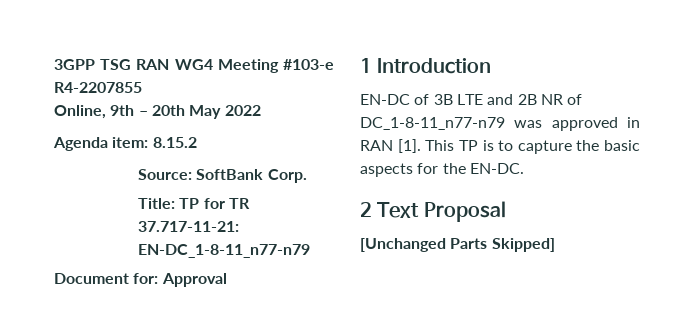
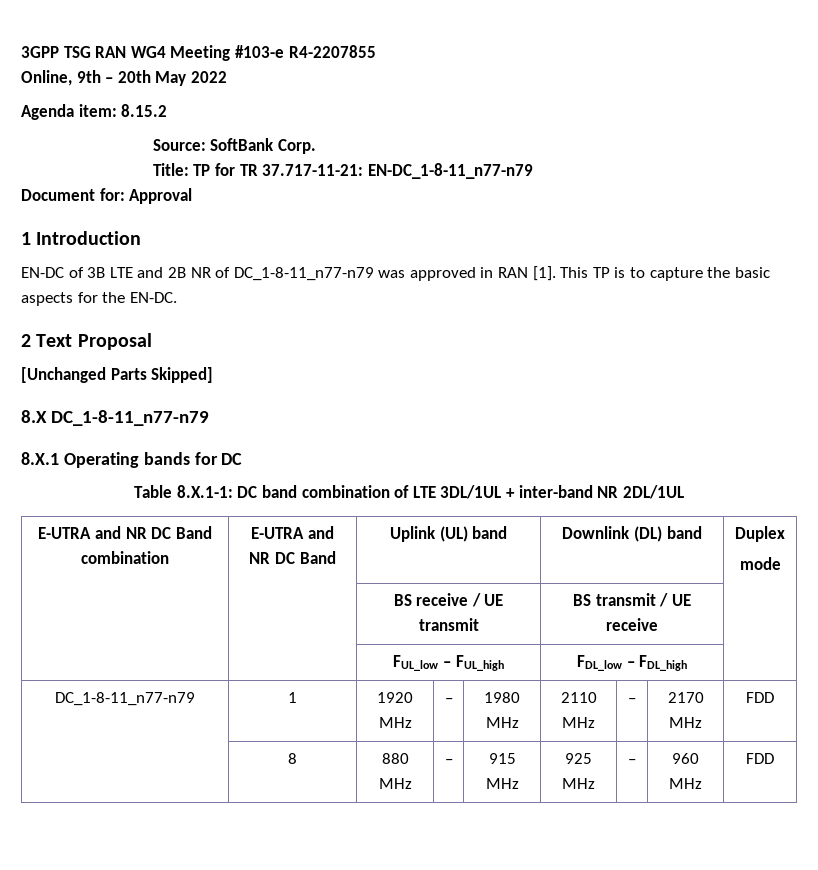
(555, 245) none -> [21,410,209,426] [21,452,243,468] [134,485,684,499] [38,526,212,539] [81,551,169,564] [251,526,334,539] [249,551,336,564] [389,526,508,542] [562,526,702,542] [735,526,785,542] [739,557,781,570] [393,593,504,607] [418,618,479,631] [573,593,691,607] [606,618,658,631] [393,655,504,671] [576,655,688,671] [55,692,195,706] [288,692,297,703] [377,692,413,703] [378,717,412,728] [444,698,453,703] [484,692,520,703] [485,717,519,728] [560,692,597,703] [562,717,595,728] [628,698,636,703] [667,692,704,703] [669,717,702,728] [746,692,774,703] [288,753,297,764] [381,753,409,764] [378,778,412,789] [444,759,453,764] [488,753,516,764] [485,778,519,789] [565,753,592,764] [562,778,595,789] [628,759,636,764] [672,753,699,764] [669,778,702,789] [746,753,774,764] // 8.X DC_1-8-11_n77-n79 // 8.X.1 Operating bands for DC // Table 8.X.1-1: DC band combination of LTE 3DL/1UL + inter-band NR 2DL/1UL // E-UTRA and NR DC Band combination | E-UTRA and NR DC Band | Uplink (UL) band | Downlink (DL) band | Duplex // mode // | | BS receive / UE transmit | BS transmit / UE receive | // | | FUL_low – FUL_high | FDL_low – FDL_high | // DC_1-8-11_n77-n79 | 1 | 1920 MHz | – | 1980 MHz | 2110 MHz | – | 2170 MHz | FDD // | 8 | 880 MHz | – | 915 MHz | 925 MHz | – | 960 MHz | FDD

